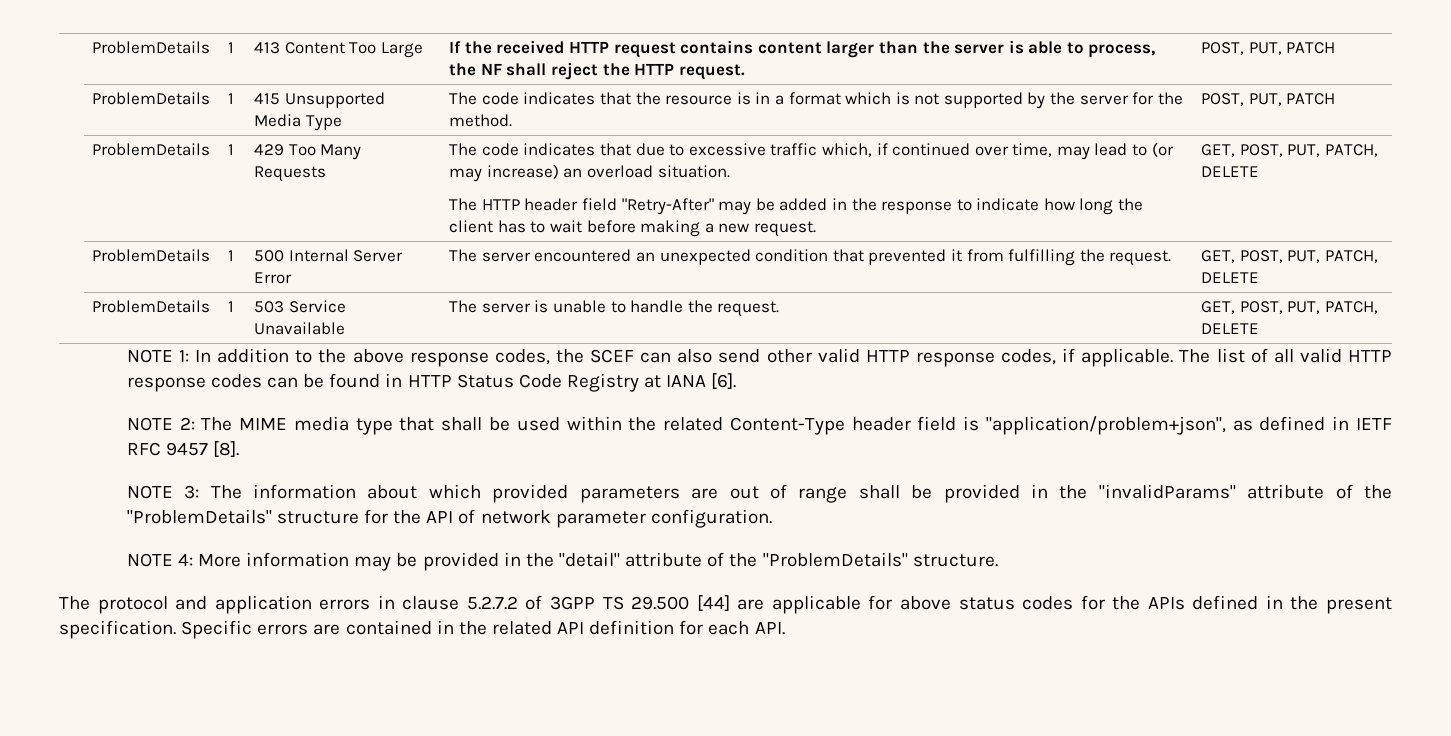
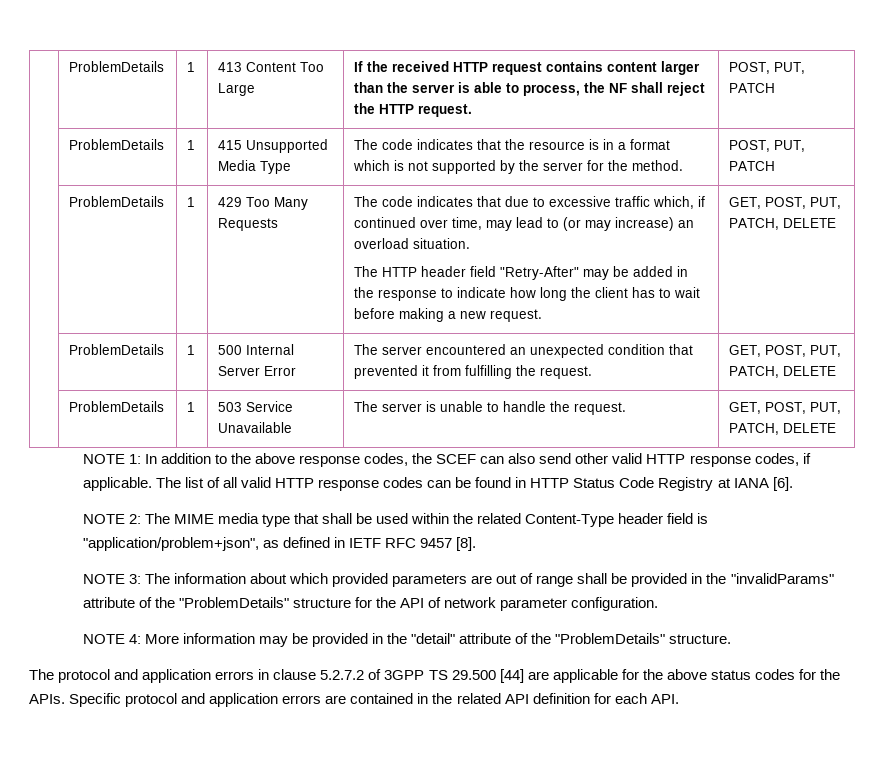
(893, 602) none -> [642,669,663,680] the
[1147,595,1392,614] [59,620,253,639] APIs defined in the present specification. Specific -> [29,693,279,707] APIs. Specific protocol and application

